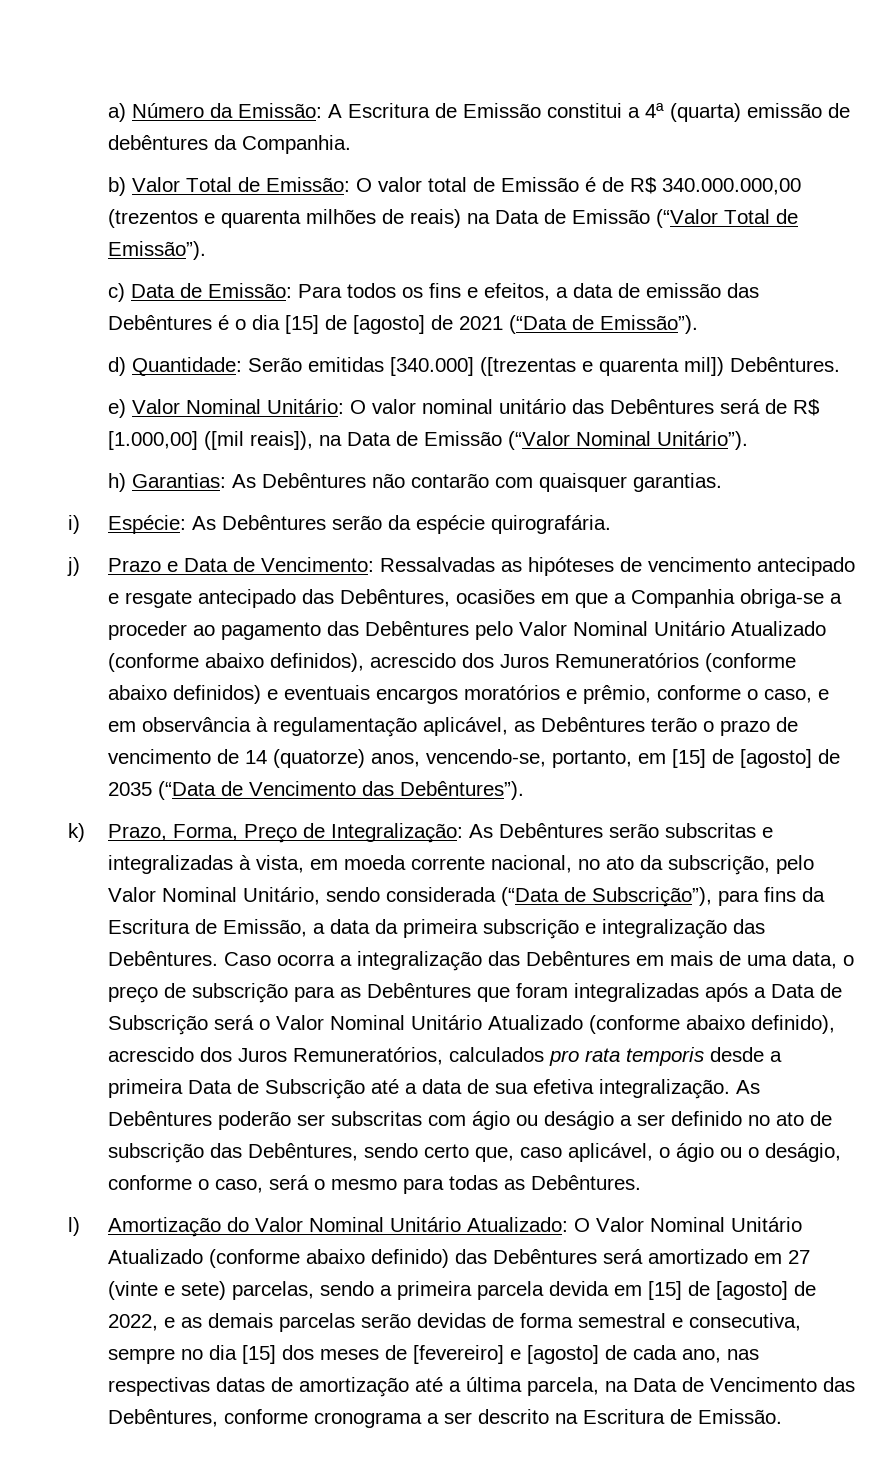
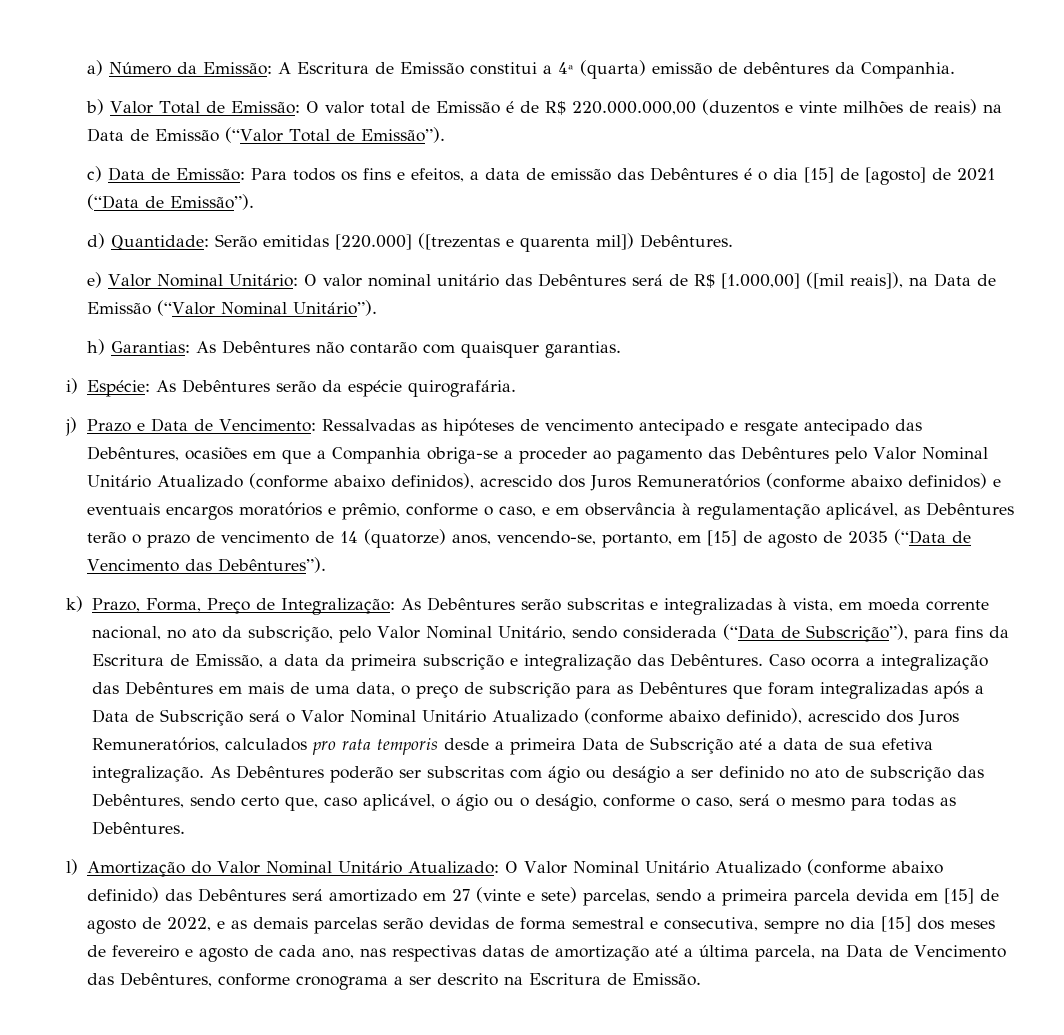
[661,178,801,195] [107,209,301,228] 340.000.000,00 (trezentos e quarenta -> [571,99,837,115] 220.000.000,00 (duzentos e vinte
[389,357,474,376] [340.000] -> [334,234,412,250] [220.000]
[739,749,812,768] [agosto] -> [767,533,817,548] agosto
[715,1281,788,1300] [agosto] -> [86,919,136,934] agosto
[412,1345,599,1364] [fevereiro] e [agosto] -> [111,945,248,962] fevereiro e agosto

